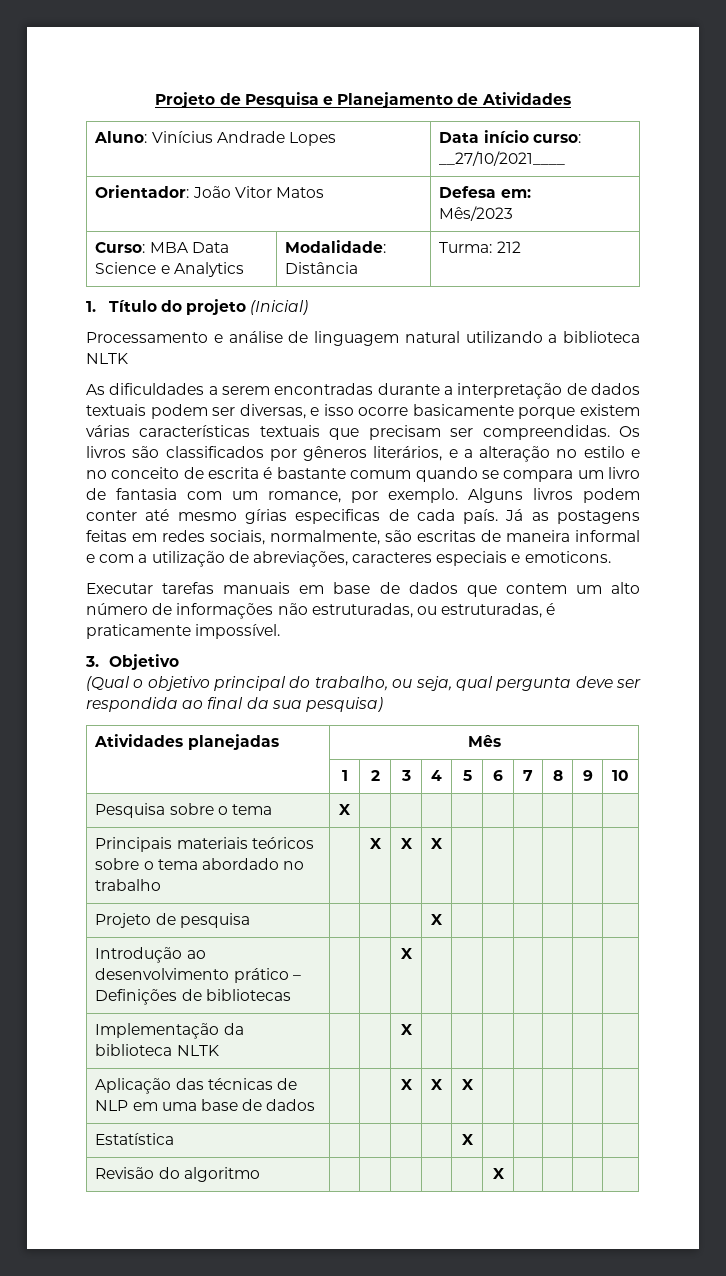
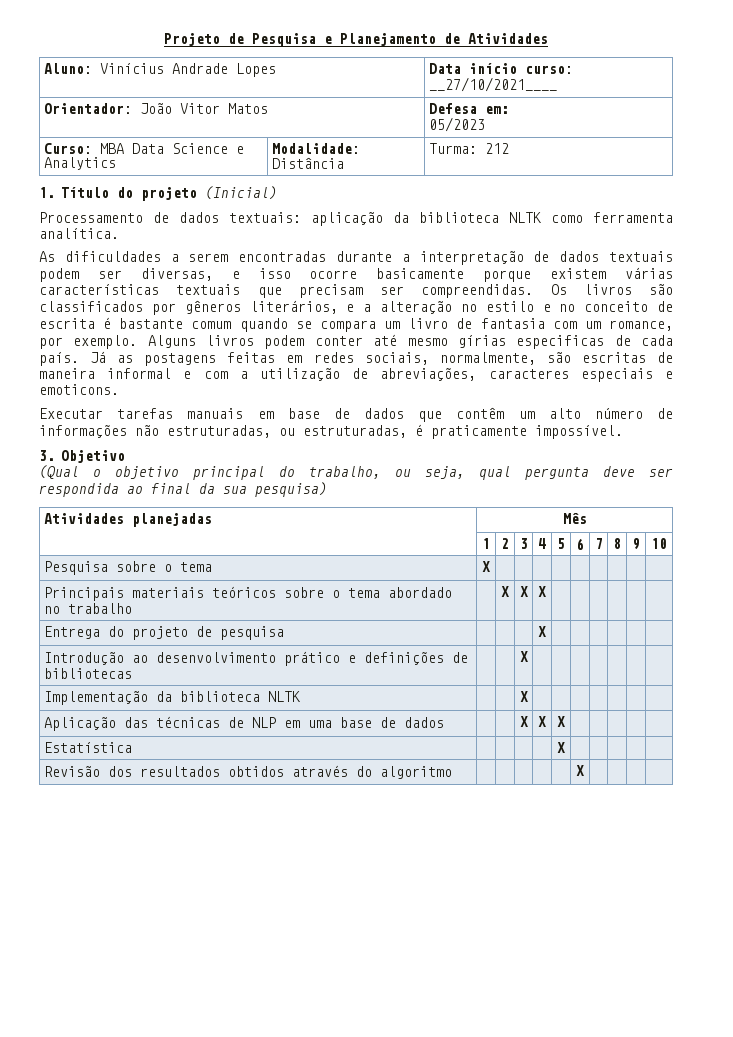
[439,206,514,221] Mês/2023 -> [428,117,485,132] 05/2023
[213,331,640,346] [86,353,128,364] e análise de linguagem natural utilizando a biblioteca NLTK -> [153,212,673,226] [39,228,119,239] de dados textuais: aplicação da biblioteca NLTK como ferramenta analítica.
[505,583,567,594] contem -> [456,407,505,419] contêm
[95,913,152,928] Projeto -> [43,626,188,640] Entrega do projeto
[292,975,301,980] [95,989,178,1005] – Definições -> [347,652,444,665] e definições
(155, 1173) none -> [107,765,348,777] dos resultados obtidos através

